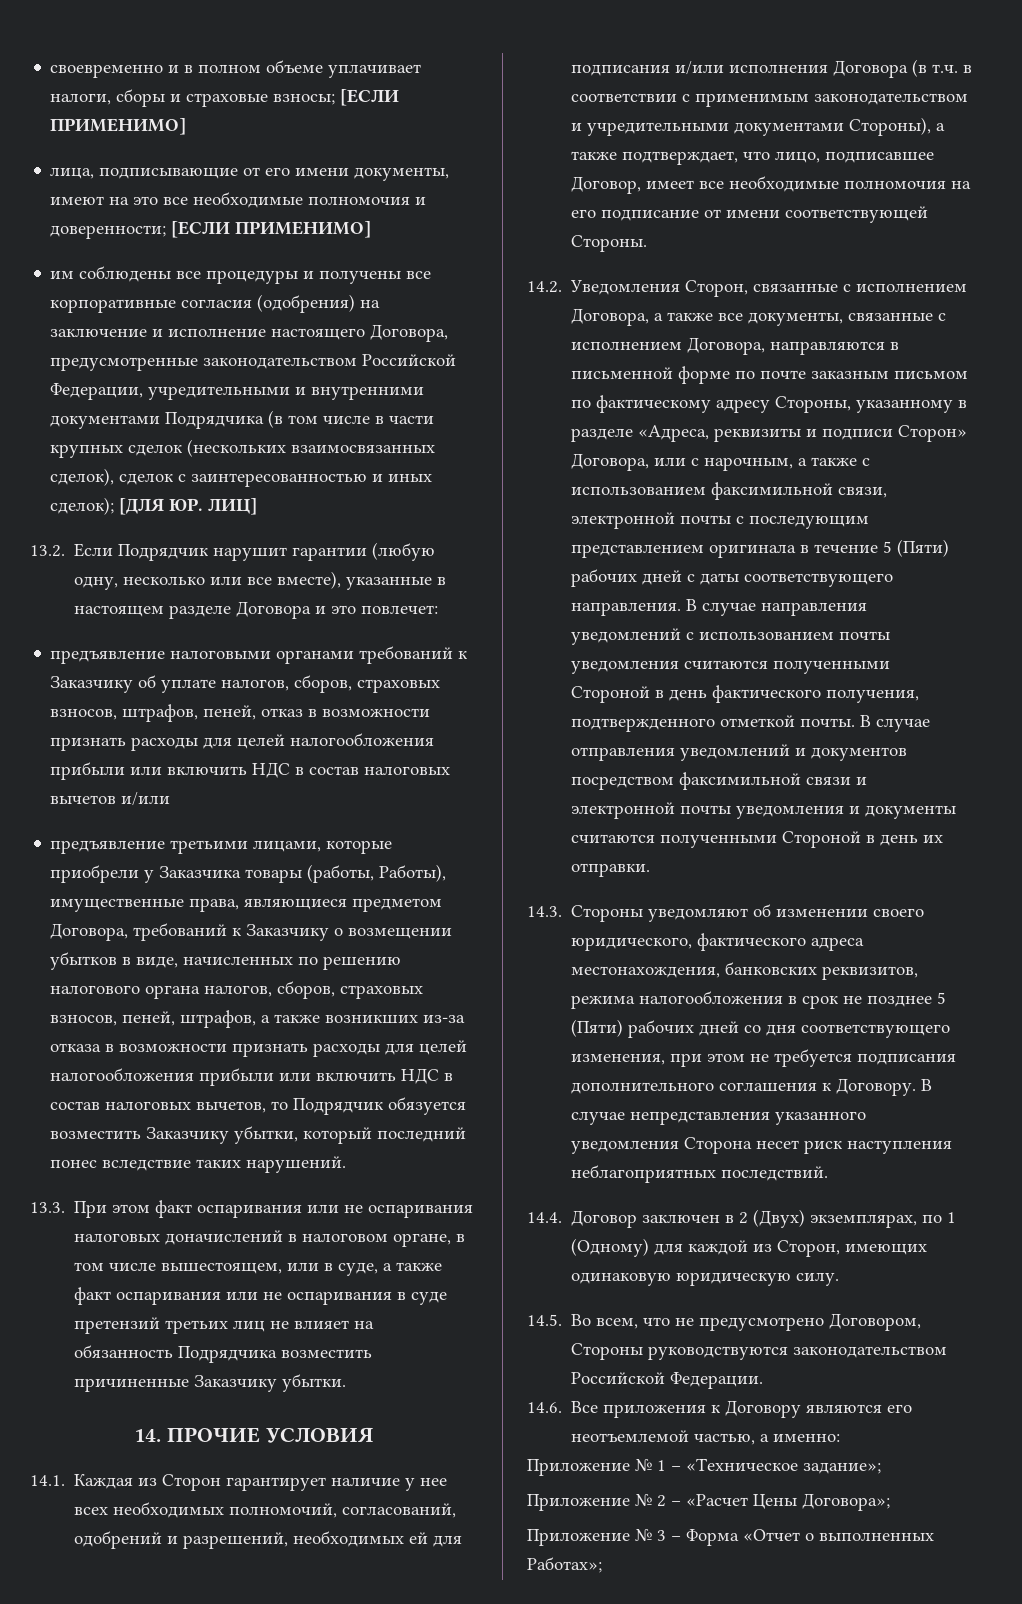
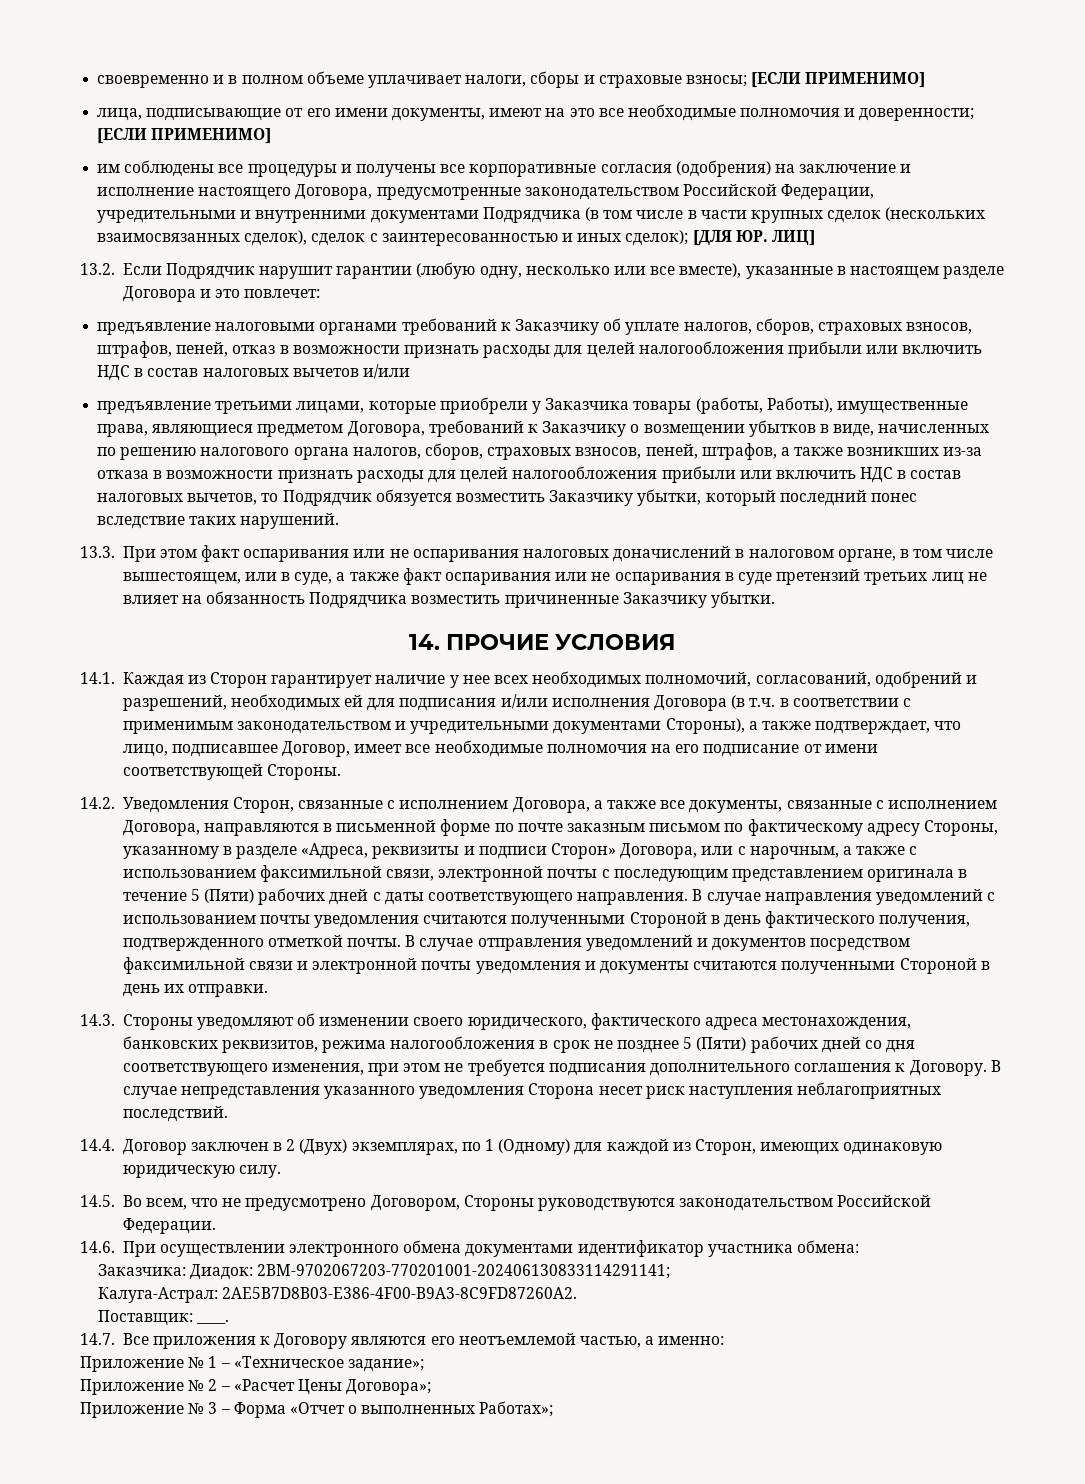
(562, 1407) none -> [122,1240,860,1257] [98,1264,671,1280] [98,1287,578,1303] [98,1310,230,1326] [80,1333,115,1345] При осуществлении электронного обмена документами идентификатор участника обмена: // Заказчика: Диадок: 2BM-9702067203-770201001-202406130833114291141; // Калуга-Астрал: 2AE5B7D8B03-E386-4F00-B9A3-8C9FD87260A2. // Поставщик: ____. // 14.7.

